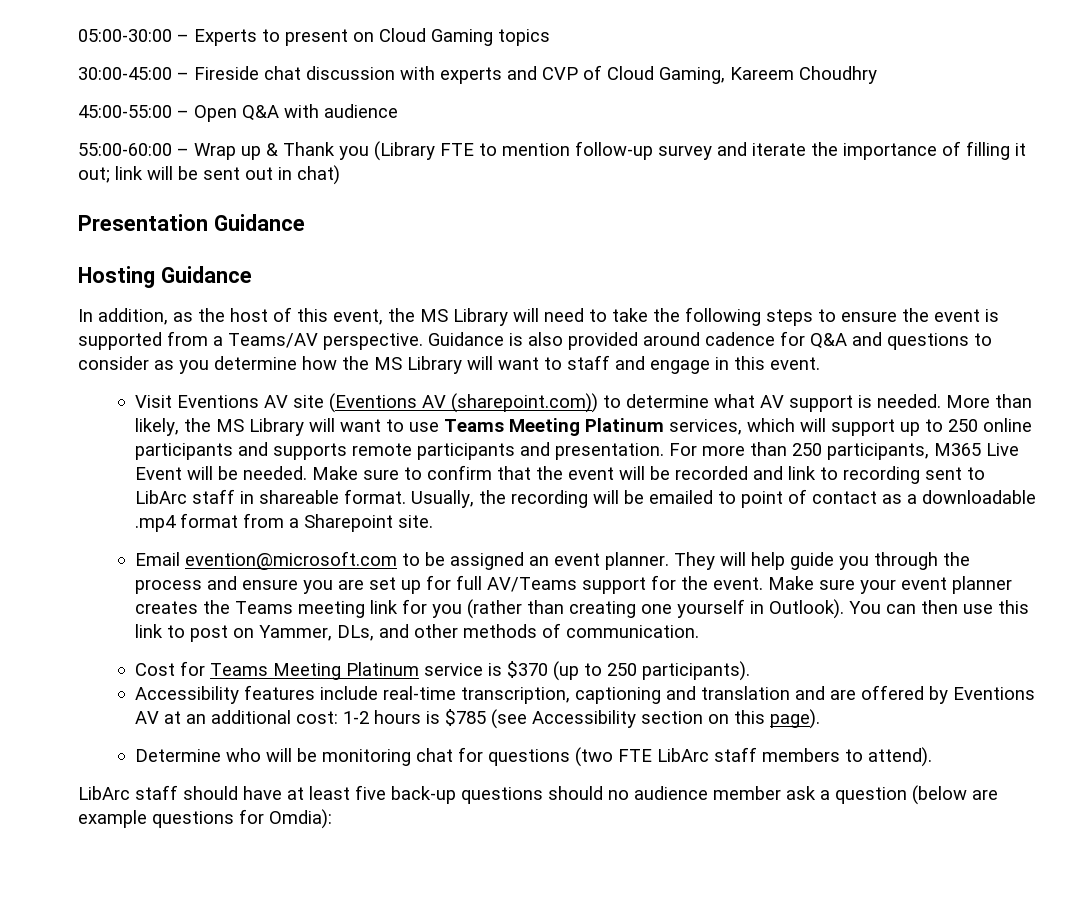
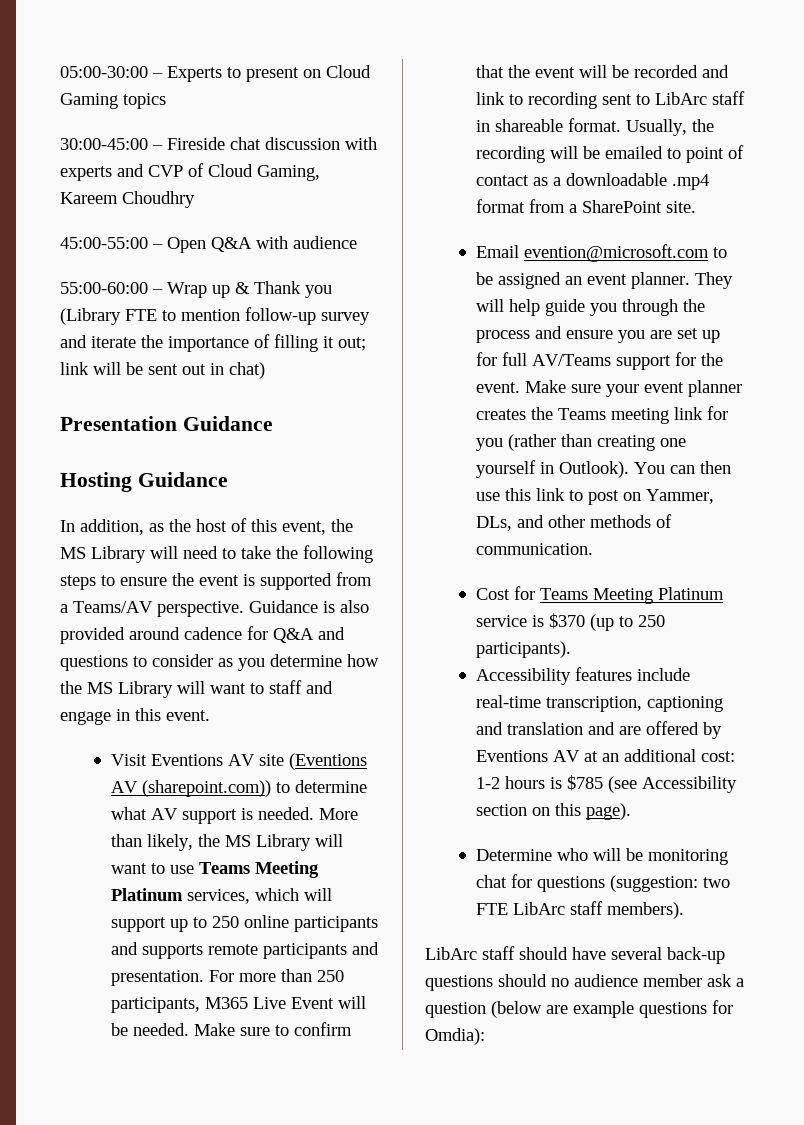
[303,514,393,532] Sharepoint -> [581,200,662,213] SharePoint
[574,747,613,767] (two -> [609,875,730,892] (suggestion: two
[761,747,932,767] members to attend). -> [606,902,684,919] members).
[287,785,386,800] at least five -> [611,947,662,960] several

